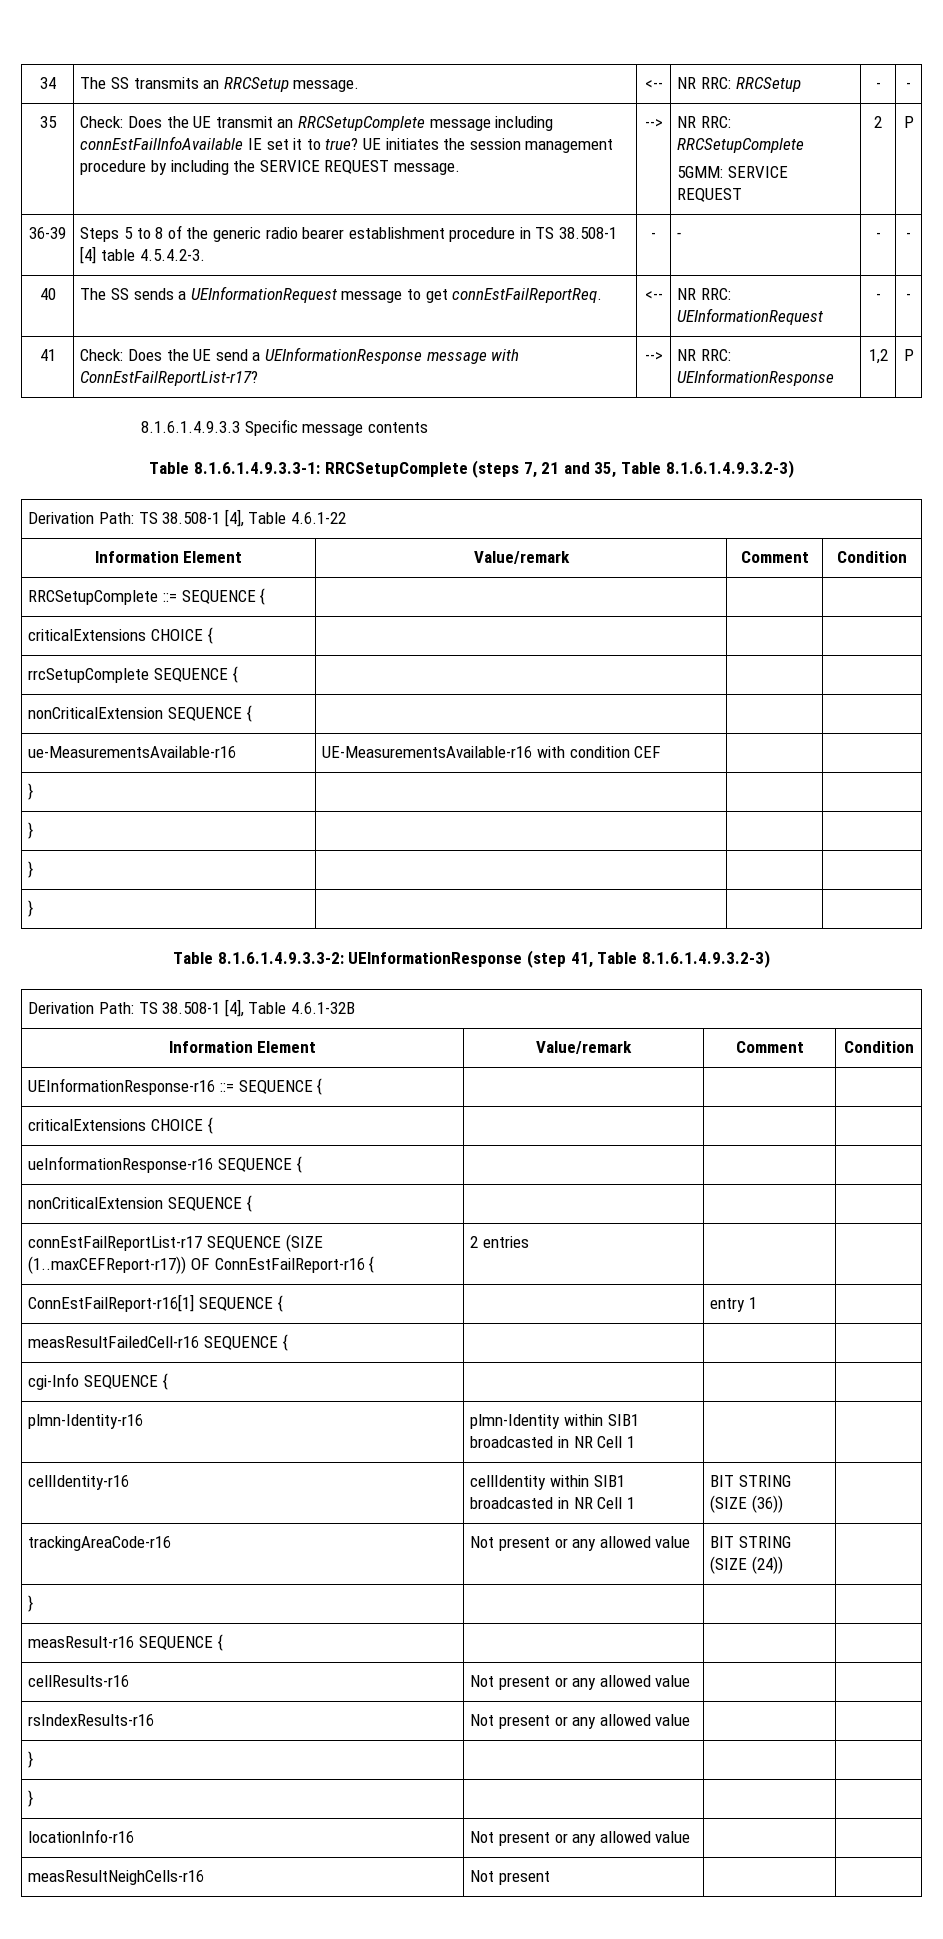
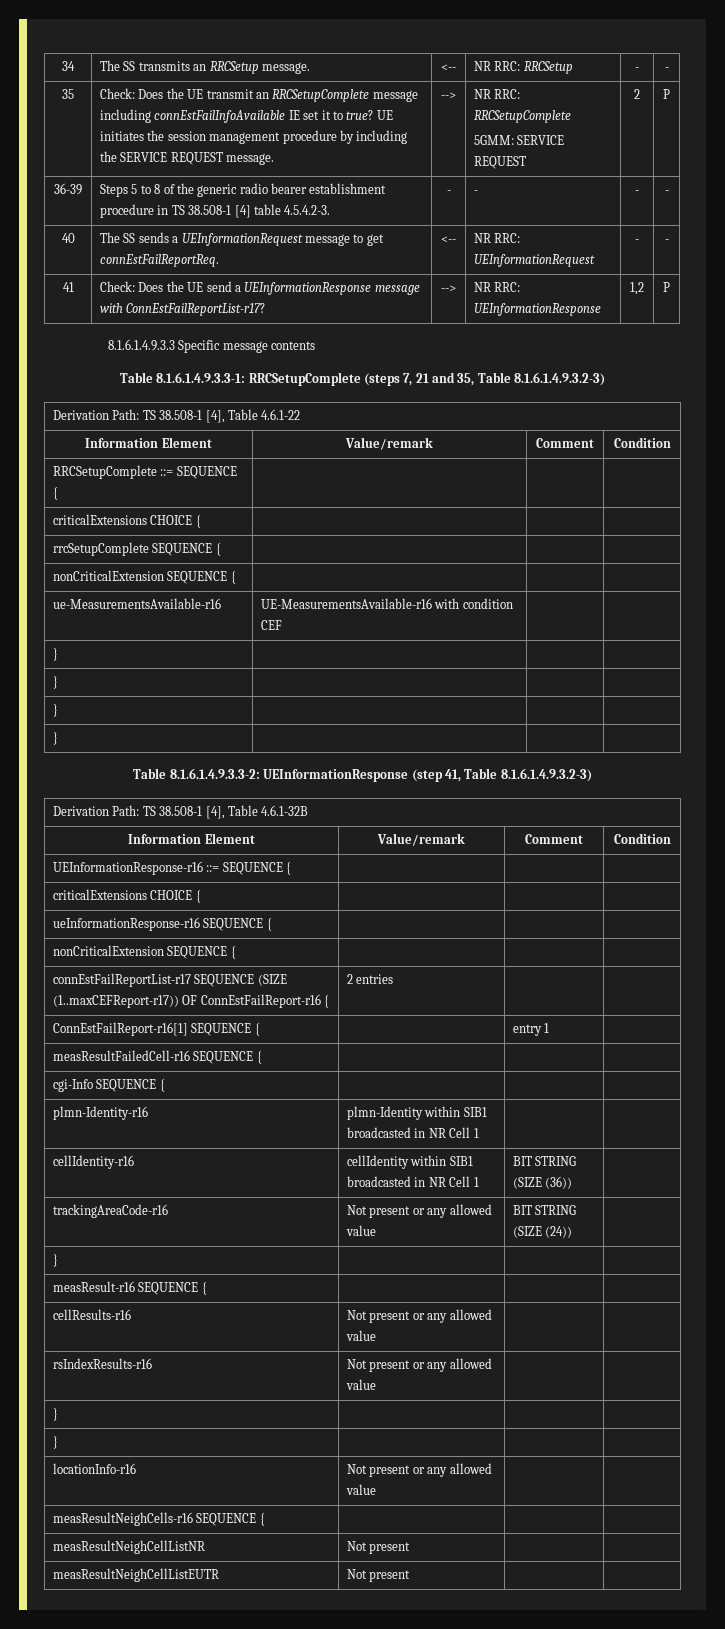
[470,1870,550,1885] | Not present | | -> [196,1513,265,1526] [53,1540,206,1554] [347,1541,411,1554] [53,1568,220,1582] [347,1569,411,1582] SEQUENCE { | | | // measResultNeighCellListNR | Not present | | // measResultNeighCellListEUTR | Not present | |

